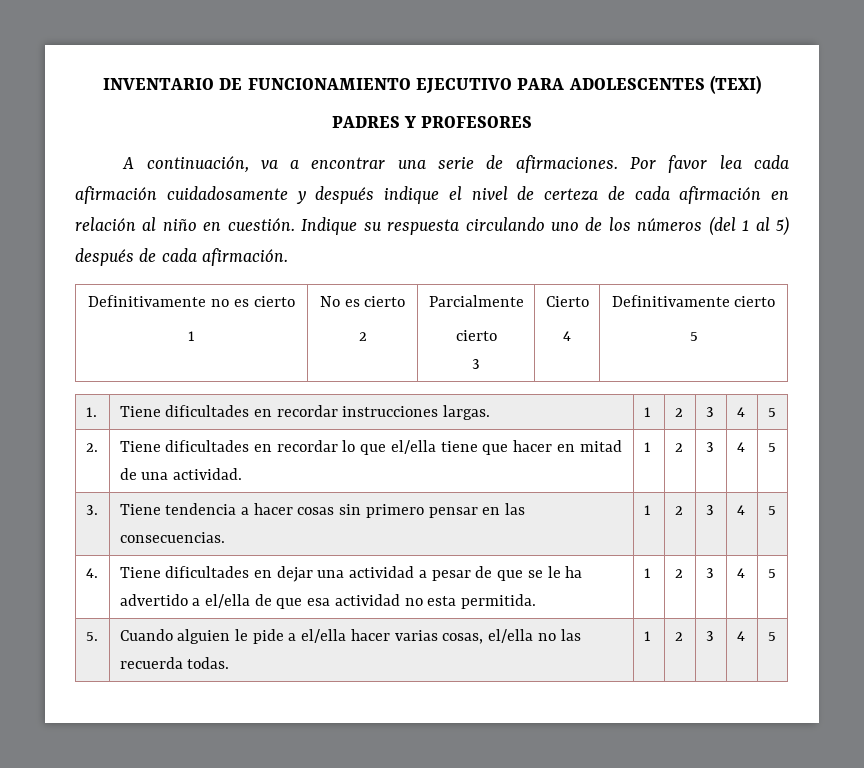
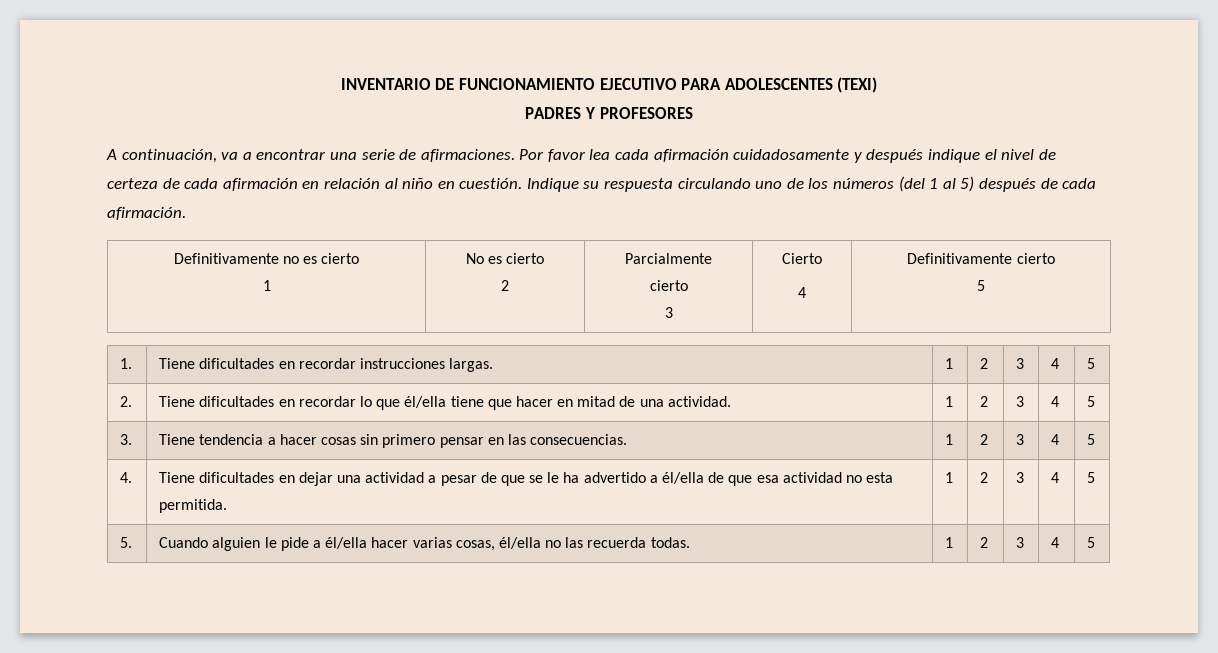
[390,440,436,454] el/ella -> [404,396,447,408] él/ella
[204,594,250,608] el/ella -> [662,472,705,484] él/ella
[301,629,347,643] el/ella -> [325,537,368,549] él/ella
[488,629,534,643] el/ella -> [498,537,541,549] él/ella

